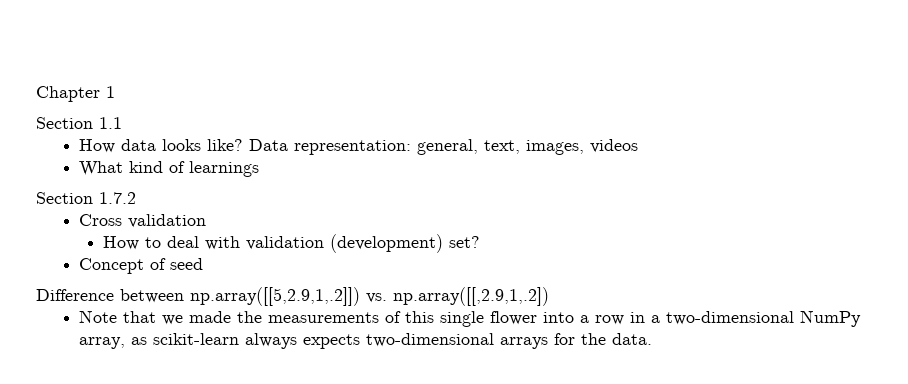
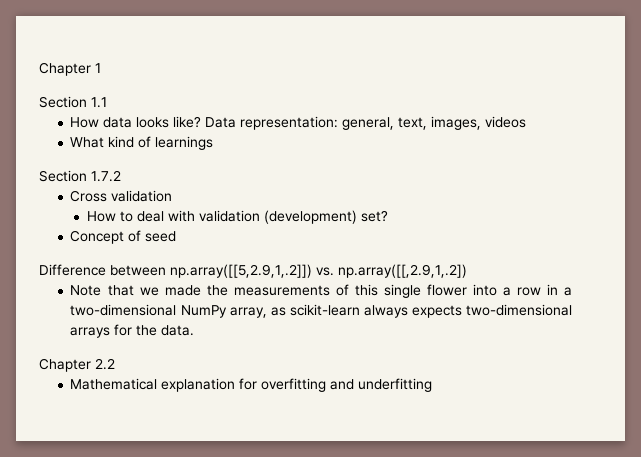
(653, 339) none -> [39,358,115,372] [70,378,433,392] // Chapter 2.2 // Mathematical explanation for overfitting and underfitting

